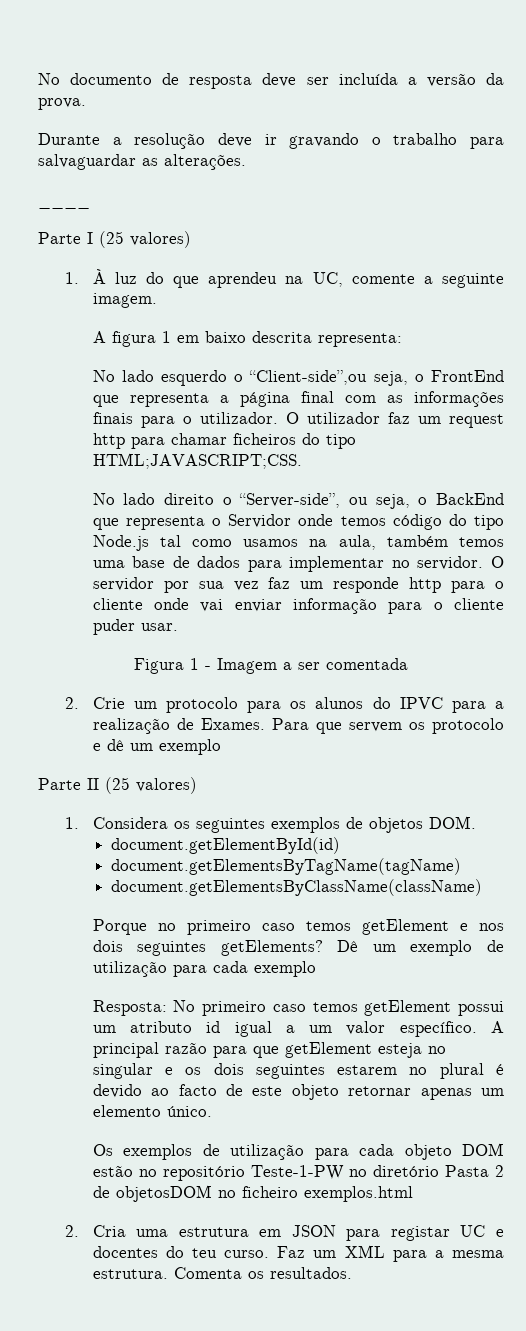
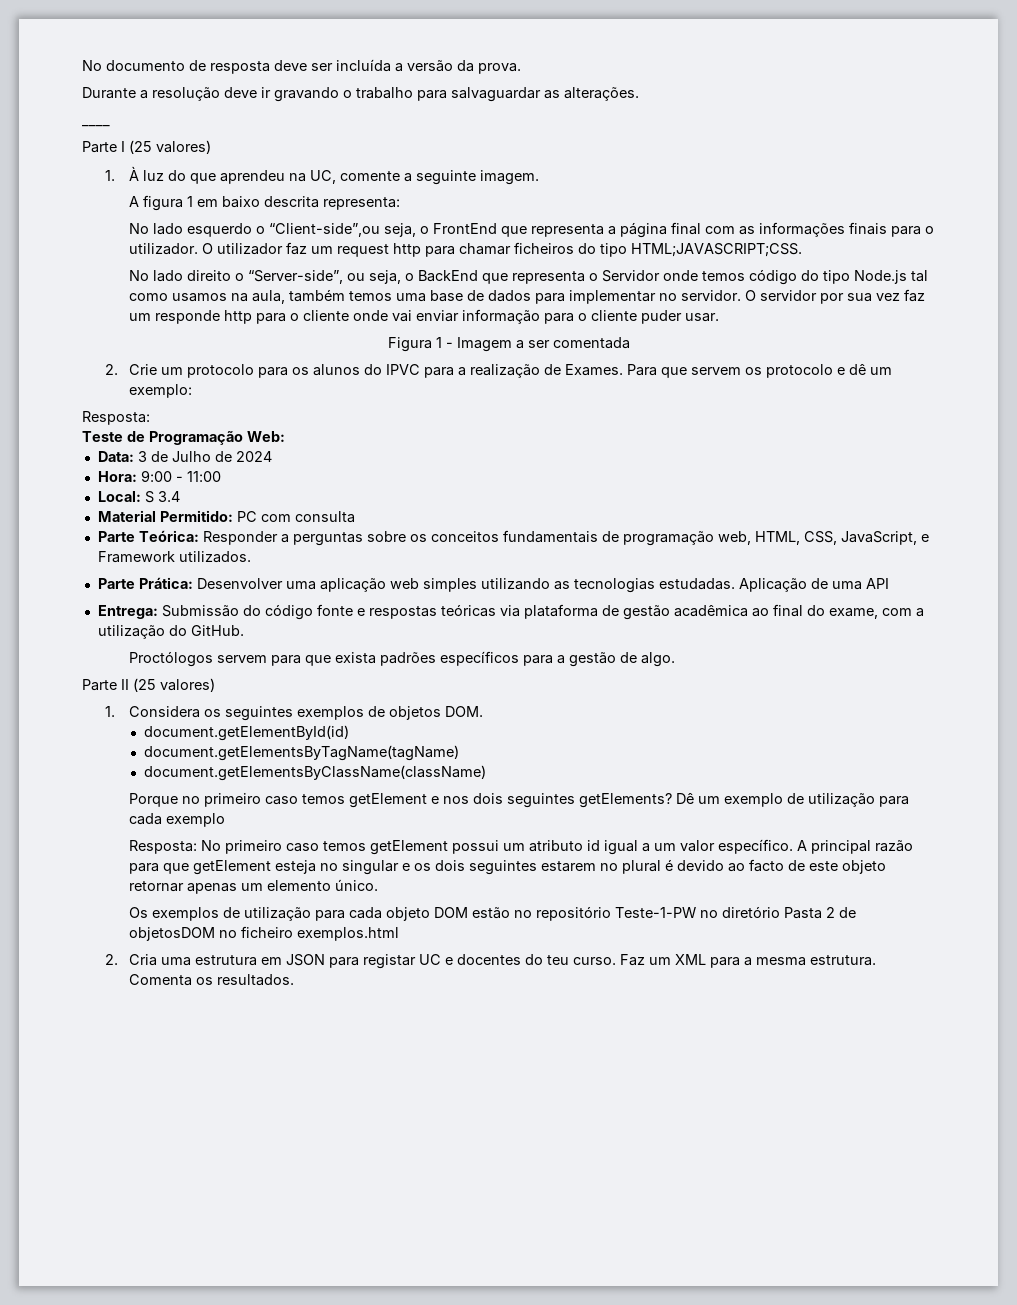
[158,739,221,755] exemplo -> [128,384,192,398] [82,411,150,425] [82,431,285,445] [97,451,272,462] [97,470,221,482] [97,491,180,503] [97,510,355,523] [97,530,929,546] [97,551,251,563] [97,577,889,593] [97,604,924,620] [97,625,244,639] [128,651,675,667] exemplo: // Resposta: // Teste de Programação Web: // Data: 3 de Julho de 2024 // Hora: 9:00 - 11:00 // Local: S 3.4 // Material Permitido: PC com consulta // Parte Teórica: Responder a perguntas sobre os conceitos fundamentais de programação web, HTML, CSS, JavaScript, e Framework utilizados. // Parte Prática: Desenvolver uma aplicação web simples utilizando as tecnologias estudadas. Aplicação de uma API // Entrega: Submissão do código fonte e respostas teóricas via plataforma de gestão acadêmica ao final do exame, com a utilização do GitHub. // Proctólogos servem para que exista padrões específicos para a gestão de algo.

